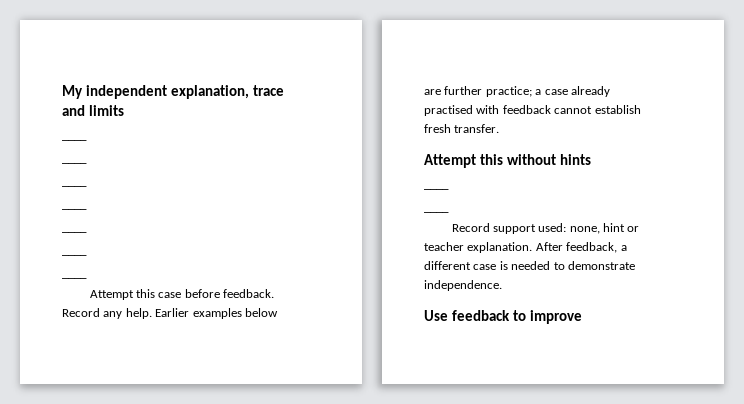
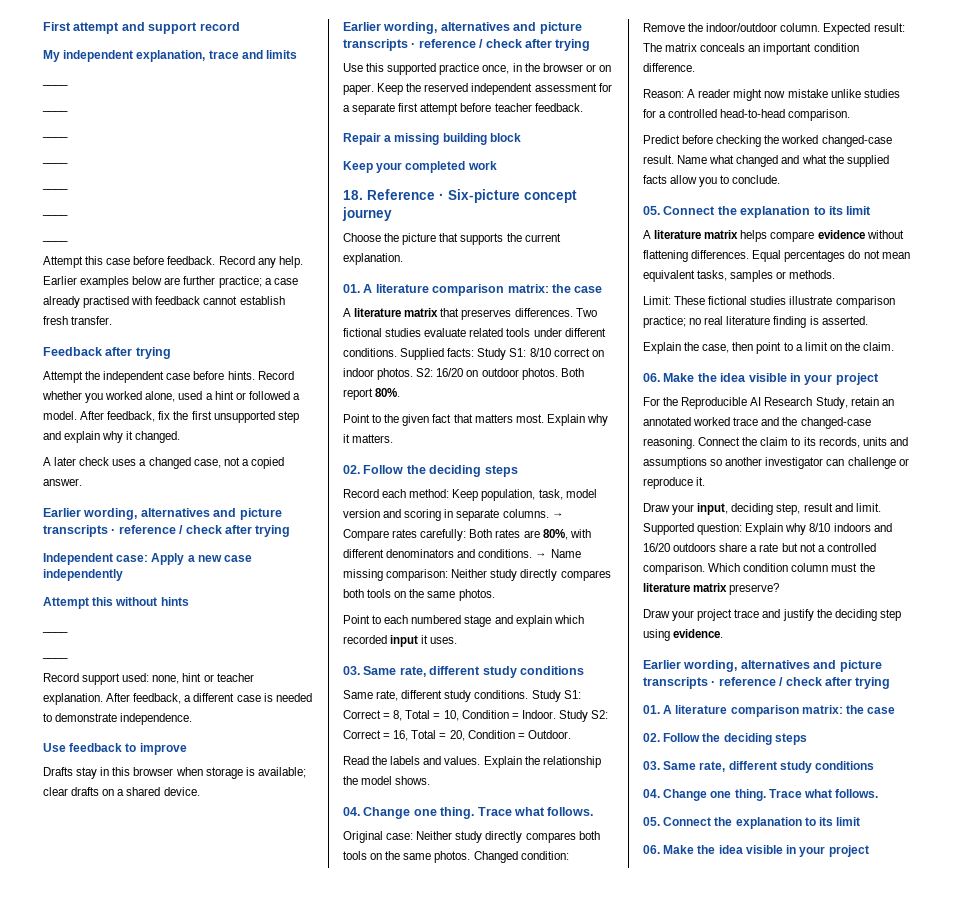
(62, 92) none -> [43,22,240,34] First attempt and support record //
(500, 128) none -> [43,347,171,359] [43,371,294,383] [42,391,300,403] [43,411,299,423] [43,431,181,443] [43,457,284,469] [43,478,82,486] [43,508,282,520] [43,525,291,537] [43,553,253,565] [43,569,123,581] // Feedback after trying // Attempt the independent case before hints. Record whether you worked alone, used a hint or followed a model. After feedback, fix the first unsupported step and explain why it changed. // A later check uses a changed case, not a copied answer. // Earlier wording, alternatives and picture transcripts · reference / check after trying // Independent case: Apply a new case independently
(582, 317) none -> [43,767,306,779] [43,787,200,796] [343,22,582,34] [343,39,591,51] [343,63,611,75] [343,83,612,95] [343,103,583,115] [343,133,521,145] [343,161,497,173] [343,189,577,203] [342,207,392,221] [343,233,561,245] [343,253,403,265] [343,284,603,296] [343,308,597,320] [343,328,606,337] [343,348,604,360] [343,368,584,380] [343,388,401,400] [343,414,608,426] [343,434,394,443] [343,465,518,477] [343,489,597,501] [343,509,564,521] [343,529,591,541] [343,549,581,558] [343,569,611,581] [343,589,495,601] [343,615,584,627] [343,635,458,647] [343,666,584,678] [343,690,581,702] [343,710,609,722] [343,730,571,741] [343,756,601,768] [343,776,431,785] [343,807,594,819] [343,831,600,843] [343,851,569,863] [643,23,905,35] [643,43,859,55] [643,63,695,72] [643,89,900,101] [643,109,851,121] [643,135,892,147] [643,155,889,167] [643,175,781,187] [643,206,872,218] [643,230,904,242] [643,250,910,262] [643,270,836,282] [643,296,895,308] [643,316,868,328] [643,342,895,354] [643,373,879,385] [643,397,894,409] [643,417,871,429] [643,437,908,449] [643,457,909,469] [643,477,706,489] [643,503,881,515] [643,523,892,535] [643,543,876,552] [643,563,875,575] [643,583,780,595] [643,609,901,621] [643,629,724,641] [643,660,882,672] [643,677,891,689] [643,705,896,717] [643,733,807,745] [643,761,875,773] [643,789,879,801] [643,817,861,829] [643,845,869,857] // Drafts stay in this browser when storage is available; clear drafts on a shared device. // Earlier wording, alternatives and picture transcripts · reference / check after trying // Use this supported practice once, in the browser or on paper. Keep the reserved independent assessment for a separate first attempt before teacher feedback. // Repair a missing building block // Keep your completed work // 18. Reference · Six-picture concept journey // Choose the picture that supports the current explanation. // 01. A literature comparison matrix: the case // A literature matrix that preserves differences. Two fictional studies evaluate related tools under different conditions. Supplied facts: Study S1: 8/10 correct on indoor photos. S2: 16/20 on outdoor photos. Both report 80%. // Point to the given fact that matters most. Explain why it matters. // 02. Follow the deciding steps // Record each method: Keep population, task, model version and scoring in separate columns. → Compare rates carefully: Both rates are 80%, with different denominators and conditions. → Name missing comparison: Neither study directly compares both tools on the same photos. // Point to each numbered stage and explain which recorded input it uses. // 03. Same rate, different study conditions // Same rate, different study conditions. Study S1: Correct = 8, Total = 10, Condition = Indoor. Study S2: Correct = 16, Total = 20, Condition = Outdoor. // Read the labels and values. Explain the relationship the model shows. // 04. Change one thing. Trace what follows. // Original case: Neither study directly compares both tools on the same photos. Changed condition: Remove the indoor/outdoor column. Expected result: The matrix conceals an important condition difference. // Reason: A reader might now mistake unlike studies for a controlled head-to-head comparison. // Predict before checking the worked changed-case result. Name what changed and what the supplied facts allow you to conclude. // 05. Connect the explanation to its limit // A literature matrix helps compare evidence without flattening differences. Equal percentages do not mean equivalent tasks, samples or methods. // Limit: These fictional studies illustrate comparison practice; no real literature finding is asserted. // Explain the case, then point to a limit on the claim. // 06. Make the idea visible in your project // For the Reproducible AI Research Study, retain an annotated worked trace and the changed-case reasoning. Connect the claim to its records, units and assumptions so another investigator can challenge or reproduce it. // Draw your input, deciding step, result and limit. Supported question: Explain why 8/10 indoors and 16/20 outdoors share a rate but not a controlled comparison. Which condition column must the literature matrix preserve? // Draw your project trace and justify the deciding step using evidence. // Earlier wording, alternatives and picture transcripts · reference / check after trying // 01. A literature comparison matrix: the case // 02. Follow the deciding steps // 03. Same rate, different study conditions // 04. Change one thing. Trace what follows. // 05. Connect the explanation to its limit // 06. Make the idea visible in your project

